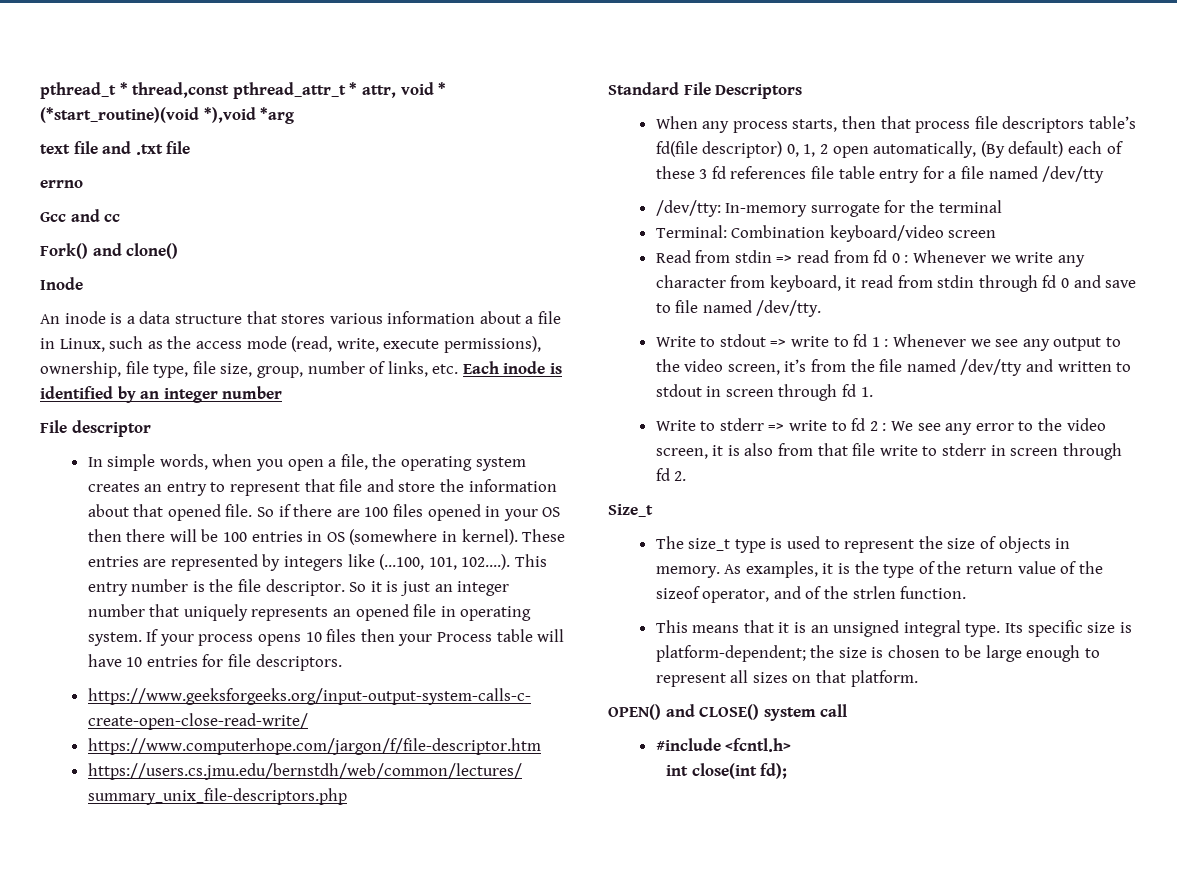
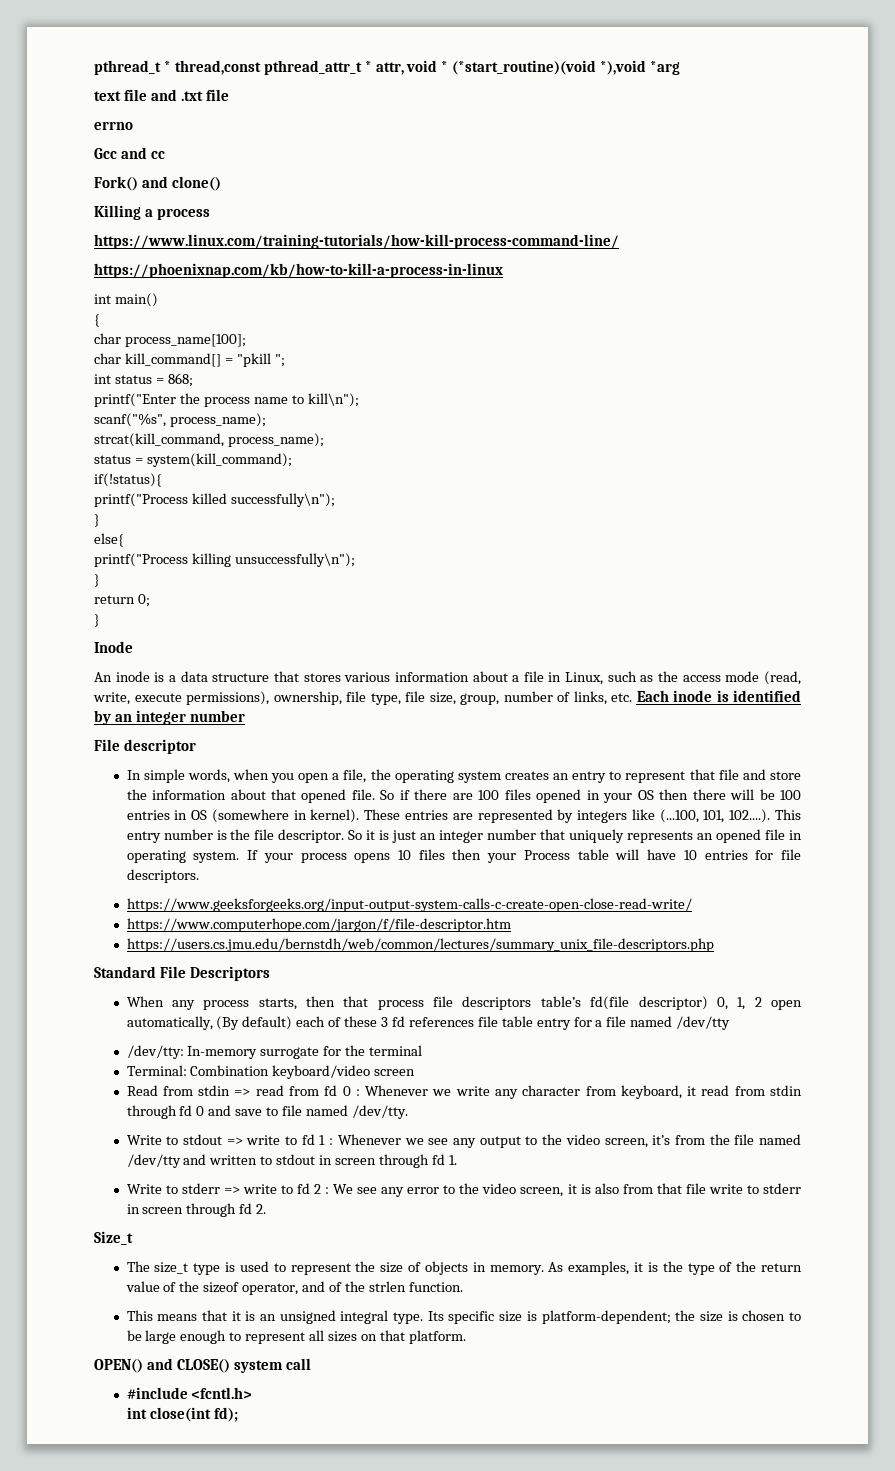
(179, 251) none -> [94,205,210,220] [94,234,619,249] [94,263,503,278] [94,293,158,307] [94,314,100,327] [94,333,246,347] [94,353,285,367] [94,373,193,387] [94,393,359,407] [94,413,266,427] [94,433,324,447] [94,453,292,467] [94,473,162,487] [94,493,335,507] [94,514,100,527] [94,533,124,547] [94,553,355,567] [94,574,100,587] [94,594,150,607] [94,614,100,627] // Killing a process // https://www.linux.com/training-tutorials/how-kill-process-command-line/ // https://phoenixnap.com/kb/how-to-kill-a-process-in-linux // int main() // { // char process_name[100]; // char kill_command[] = "pkill "; // int status = 868; // printf("Enter the process name to kill\n"); // scanf("%s", process_name); // strcat(kill_command, process_name); // status = system(kill_command); // if(!status){ // printf("Process killed successfully\n"); // } // else{ // printf("Process killing unsuccessfully\n"); // } // return 0; // }

